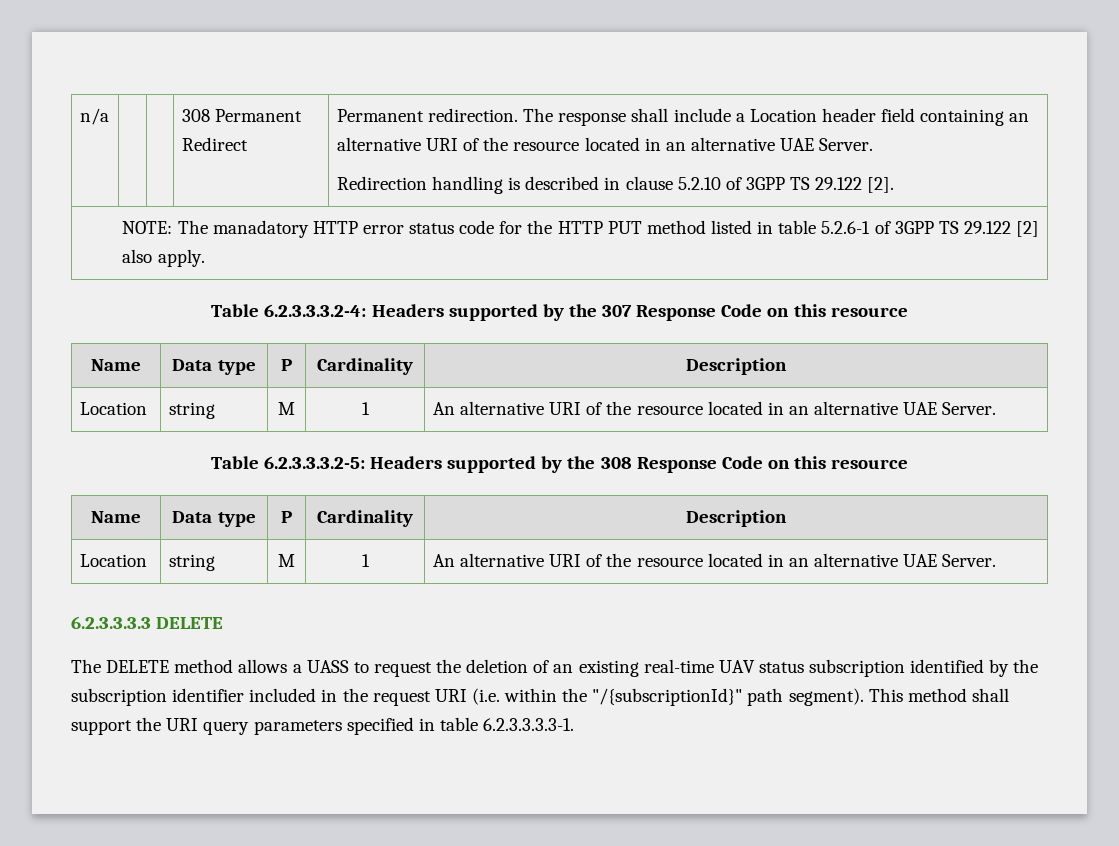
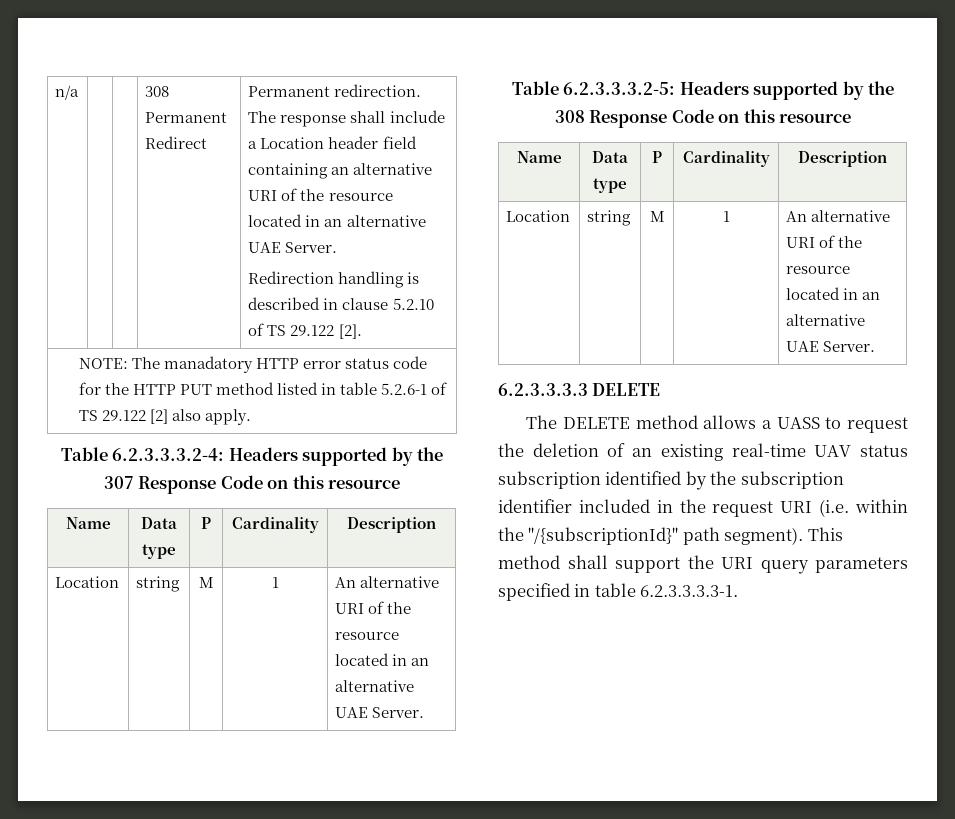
[746,177,786,190] 3GPP -> (265, 329) none
[894,221,934,234] 3GPP -> (448, 388) none

